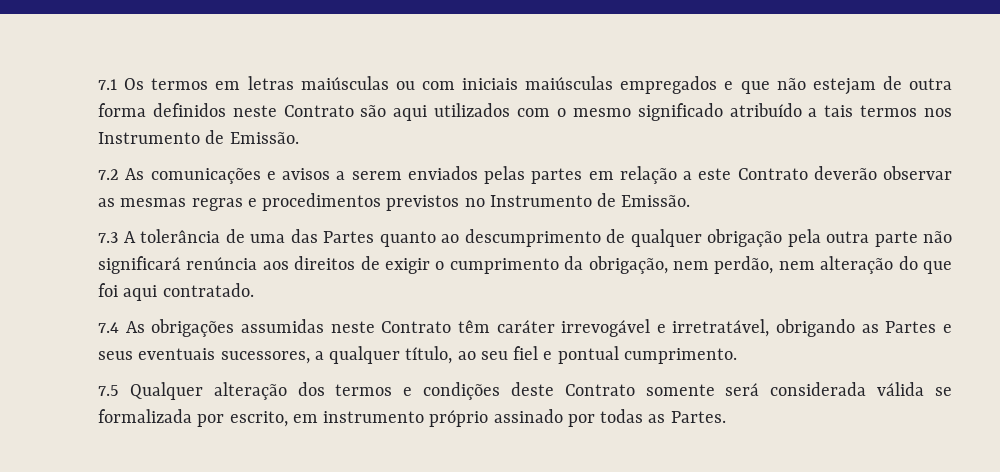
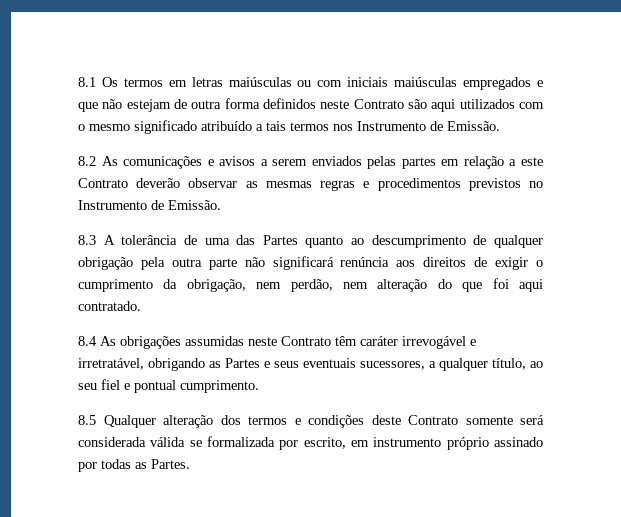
[98,79,117,90] 7.1 -> [78,77,96,87] 8.1
[98,169,119,180] 7.2 -> [78,156,96,166] 8.2
[98,232,118,243] 7.3 -> [78,235,96,245] 8.3
[98,322,119,333] 7.4 -> [78,336,97,346] 8.4
[98,385,119,396] 7.5 -> [78,415,96,425] 8.5

